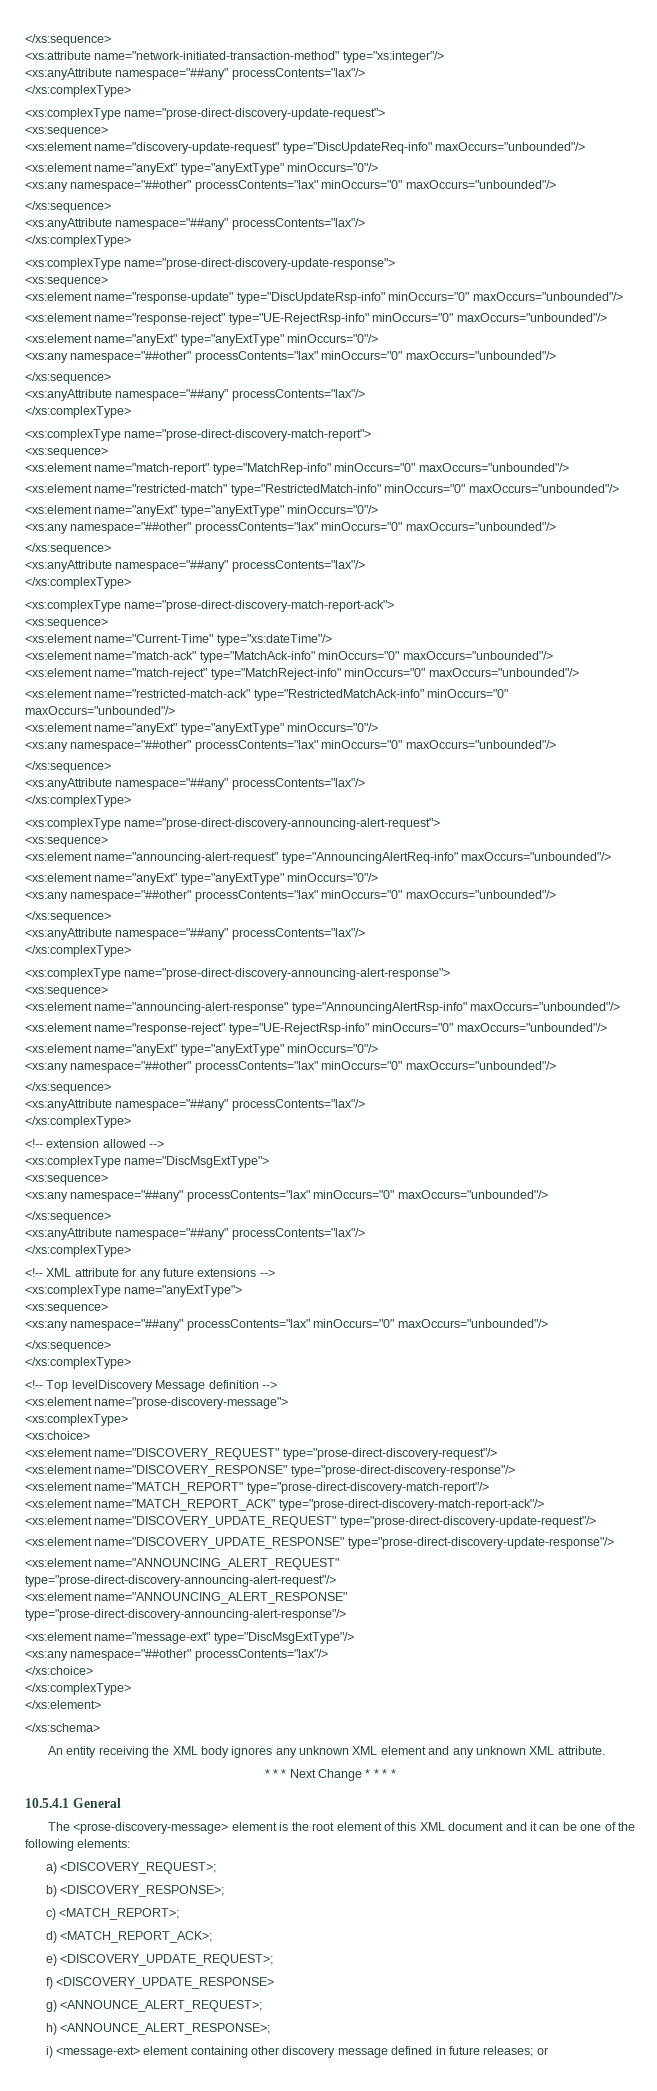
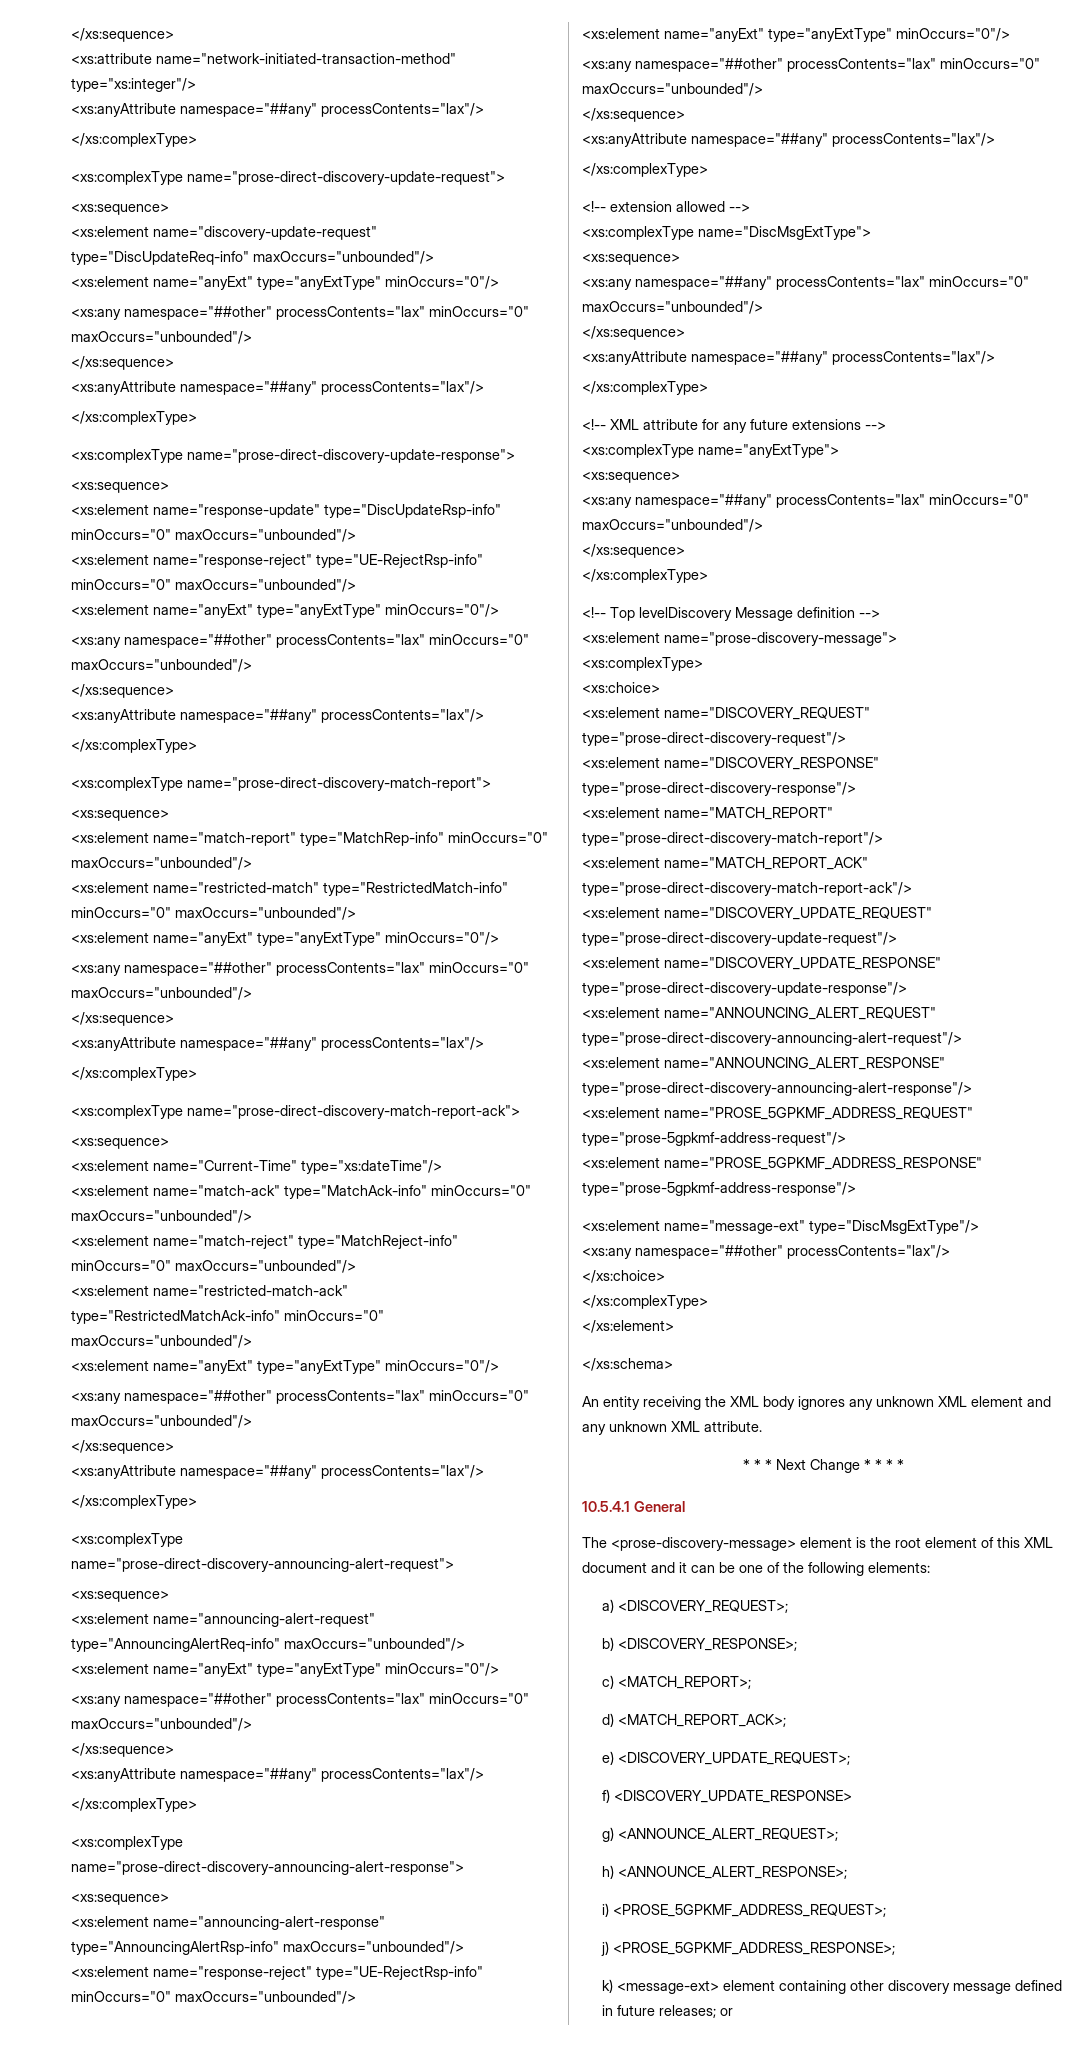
(346, 1615) none -> [582,1107,973,1120] [582,1132,846,1146] [582,1157,982,1170] [582,1182,856,1196] // <xs:element name="PROSE_5GPKMF_ADDRESS_REQUEST" type="prose-5gpkmf-address-request"/> // <xs:element name="PROSE_5GPKMF_ADDRESS_RESPONSE" type="prose-5gpkmf-address-response"/>
(53, 2052) none -> [613,1904,887,1917] [601,1941,896,1956] [602,1979,614,1993] <PROSE_5GPKMF_ADDRESS_REQUEST>; // j) <PROSE_5GPKMF_ADDRESS_RESPONSE>; // k)

